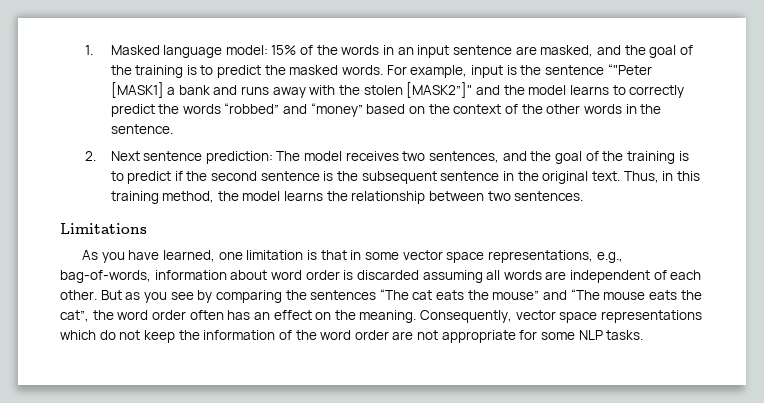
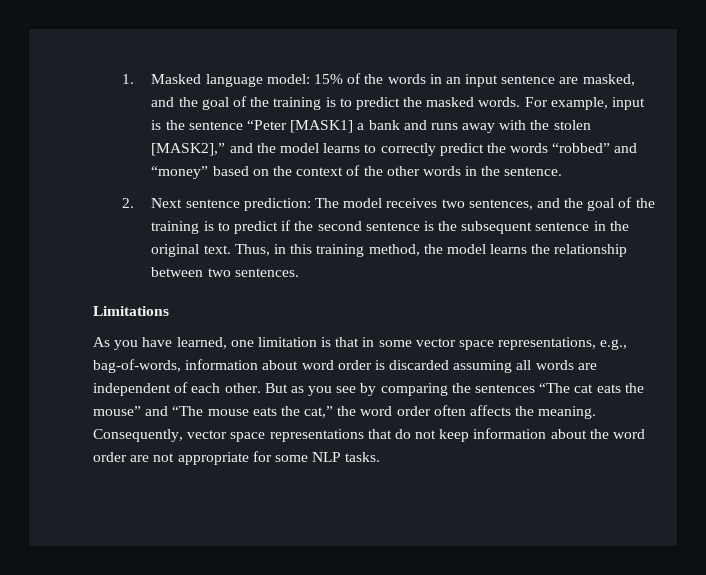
[607,64,652,75] “"Peter -> [246,120,287,130] “Peter
[406,82,473,98] [MASK2”]" -> [151,143,226,156] [MASK2],”
[60,310,89,322] cat”, -> [304,406,334,418] cat,”
[227,310,332,320] has an effect on -> [470,405,512,416] affects
[60,330,96,340] which -> [367,429,392,439] that
[178,330,292,340] the information of -> [473,428,587,439] information about

